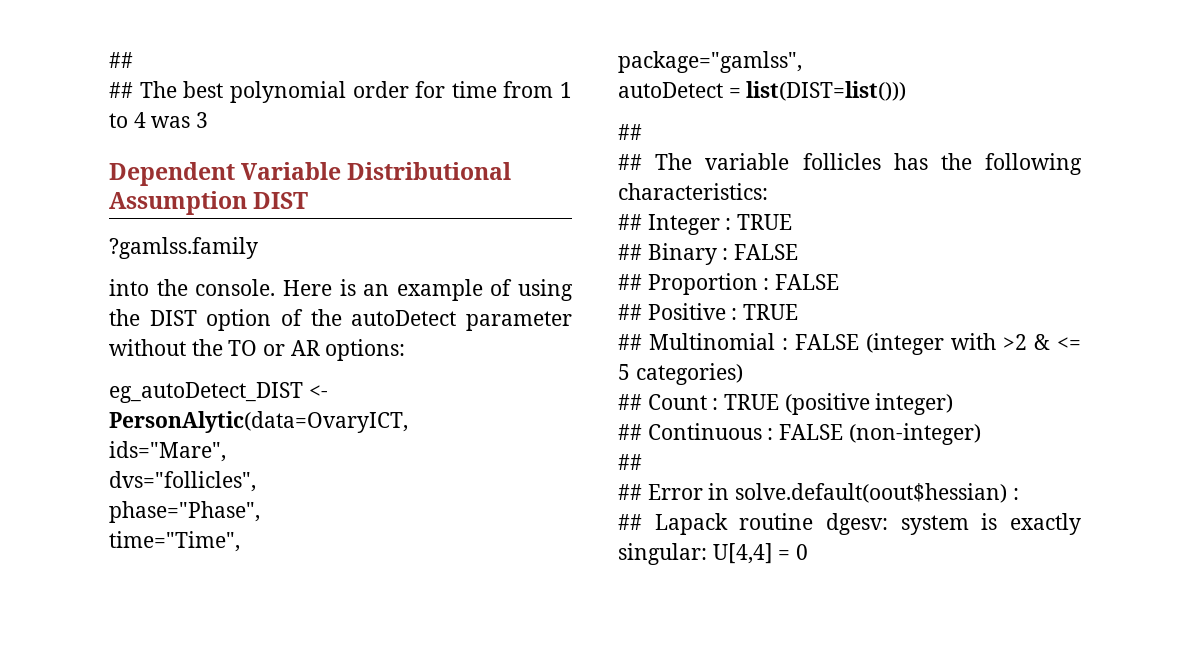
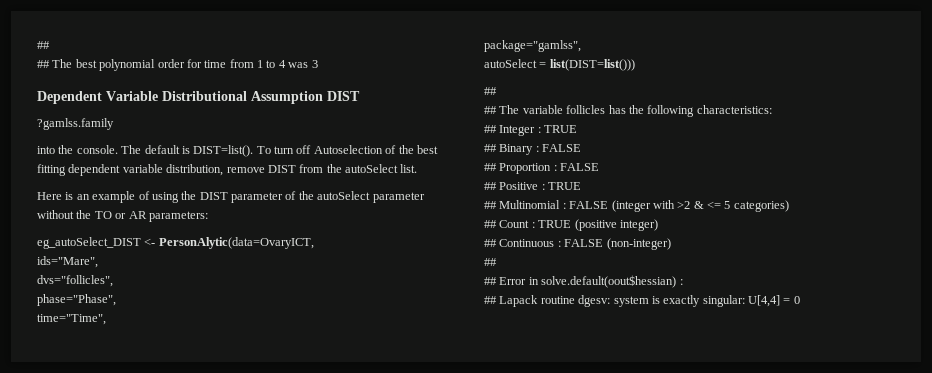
(276, 287) none -> [121,145,438,157] [37,164,418,176] The default is DIST=list(). To turn off Autoselection of the best fitting dependent variable distribution, remove DIST from the autoSelect list. //
[206,309,457,331] option of the autoDetect -> [231,191,371,203] parameter of the autoSelect
[325,339,406,361] [109,382,303,403] options: // eg_autoDetect_DIST -> [148,211,208,222] [37,237,141,249] parameters: // eg_autoSelect_DIST
[618,82,723,98] autoDetect -> [484,59,537,68] autoSelect

